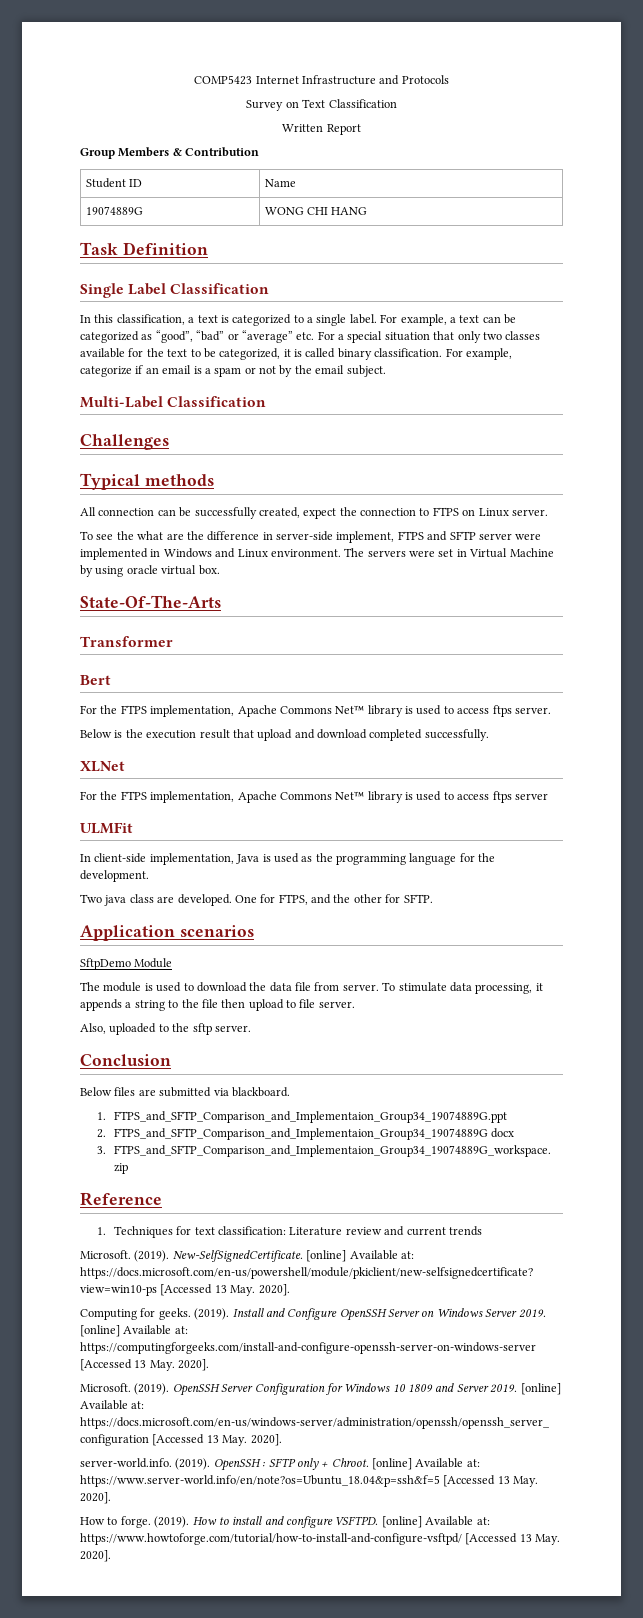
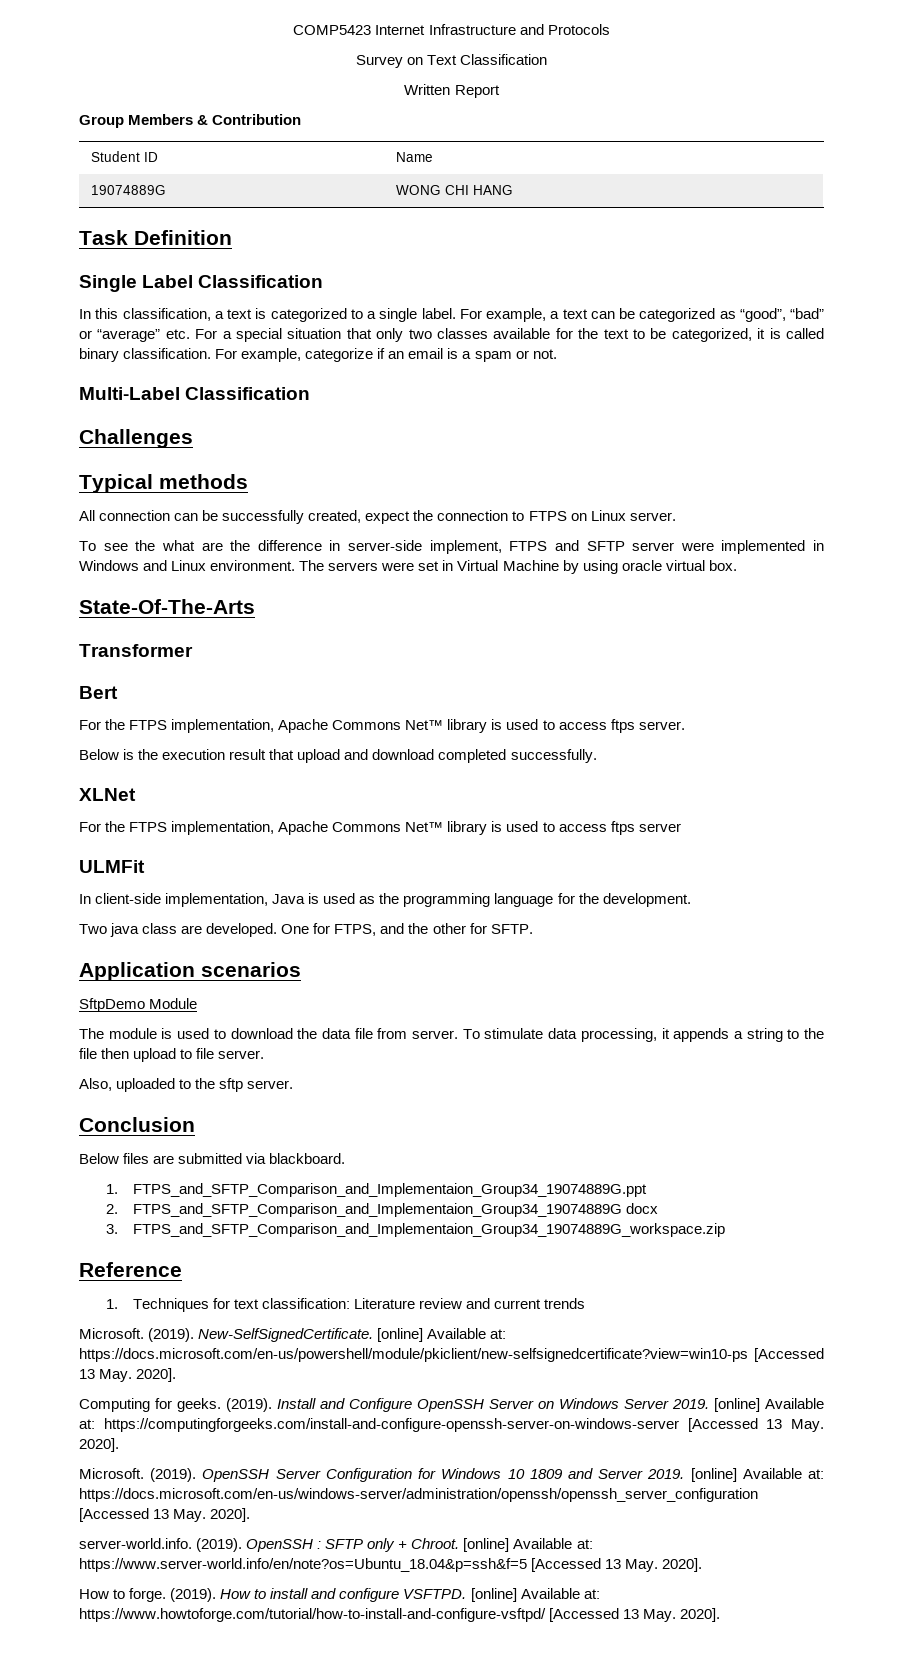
[259,365,386,377] not by the email subject. -> [532,349,557,359] not.

